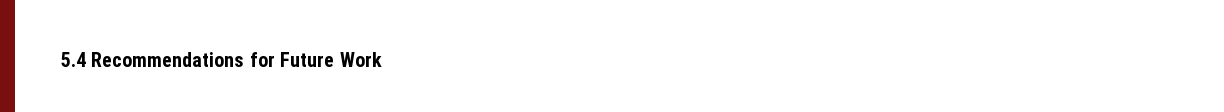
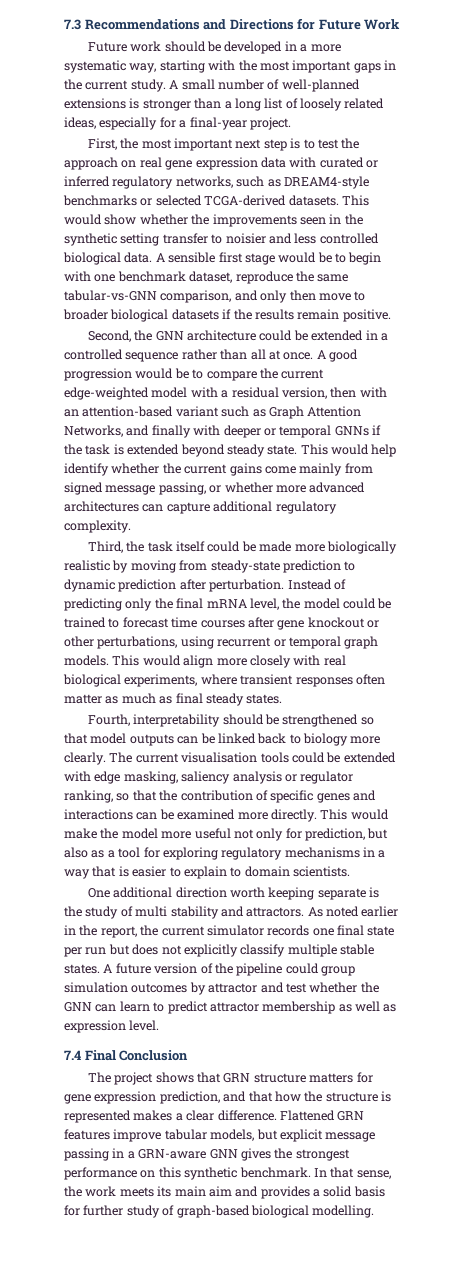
[61,52,245,67] 5.4 Recommendations -> [64,19,294,30] 7.3 Recommendations and Directions
(382, 59) none -> [87,41,341,54] [64,60,396,73] [64,79,360,92] [64,98,385,111] [64,117,291,130] [87,138,360,151] [64,157,378,170] [64,176,369,189] [63,195,369,206] [64,214,363,227] [64,233,379,246] [63,252,382,265] [64,271,349,284] [64,290,366,303] [63,309,391,322] [87,330,388,342] [64,349,358,362] [64,368,325,381] [64,387,387,400] [64,406,362,419] [64,425,381,438] [64,444,397,457] [64,463,373,476] [64,482,366,495] [64,501,337,514] [64,520,131,533] [87,541,397,554] [64,560,356,573] [64,579,346,592] [64,598,392,611] [64,617,379,630] [64,636,379,649] [64,655,346,668] [63,674,385,687] [64,693,283,706] [87,714,374,727] [64,733,381,746] [64,752,396,765] [64,771,354,784] [64,790,376,803] [64,809,389,822] [64,828,389,841] [64,847,386,860] [64,866,350,879] [87,887,380,900] [64,906,399,919] [64,925,395,938] [64,944,374,957] [64,963,355,976] [64,982,379,995] [64,1001,397,1014] [64,1020,160,1033] [64,1050,189,1061] [87,1072,373,1085] [64,1091,391,1104] [64,1110,365,1123] [64,1129,376,1142] [64,1148,350,1161] [64,1167,391,1180] [64,1186,385,1199] [64,1205,375,1218] // Future work should be developed in a more systematic way, starting with the most important gaps in the current study. A small number of well-planned extensions is stronger than a long list of loosely related ideas, especially for a final-year project. // First, the most important next step is to test the approach on real gene expression data with curated or inferred regulatory networks, such as DREAM4-style benchmarks or selected TCGA-derived datasets. This would show whether the improvements seen in the synthetic setting transfer to noisier and less controlled biological data. A sensible first stage would be to begin with one benchmark dataset, reproduce the same tabular-vs-GNN comparison, and only then move to broader biological datasets if the results remain positive. // Second, the GNN architecture could be extended in a controlled sequence rather than all at once. A good progression would be to compare the current edge-weighted model with a residual version, then with an attention-based variant such as Graph Attention Networks, and finally with deeper or temporal GNNs if the task is extended beyond steady state. This would help identify whether the current gains come mainly from signed message passing, or whether more advanced architectures can capture additional regulatory complexity. // Third, the task itself could be made more biologically realistic by moving from steady-state prediction to dynamic prediction after perturbation. Instead of predicting only the final mRNA level, the model could be trained to forecast time courses after gene knockout or other perturbations, using recurrent or temporal graph models. This would align more closely with real biological experiments, where transient responses often matter as much as final steady states. // Fourth, interpretability should be strengthened so that model outputs can be linked back to biology more clearly. The current visualisation tools could be extended with edge masking, saliency analysis or regulator ranking, so that the contribution of specific genes and interactions can be examined more directly. This would make the model more useful not only for prediction, but also as a tool for exploring regulatory mechanisms in a way that is easier to explain to domain scientists. // One additional direction worth keeping separate is the study of multi stability and attractors. As noted earlier in the report, the current simulator records one final state per run but does not explicitly classify multiple stable states. A future version of the pipeline could group simulation outcomes by attractor and test whether the GNN can learn to predict attractor membership as well as expression level. // 7.4 Final Conclusion // The project shows that GRN structure matters for gene expression prediction, and that how the structure is represented makes a clear difference. Flattened GRN features improve tabular models, but explicit message passing in a GRN-aware GNN gives the strongest performance on this synthetic benchmark. In that sense, the work meets its main aim and provides a solid basis for further study of graph-based biological modelling.

